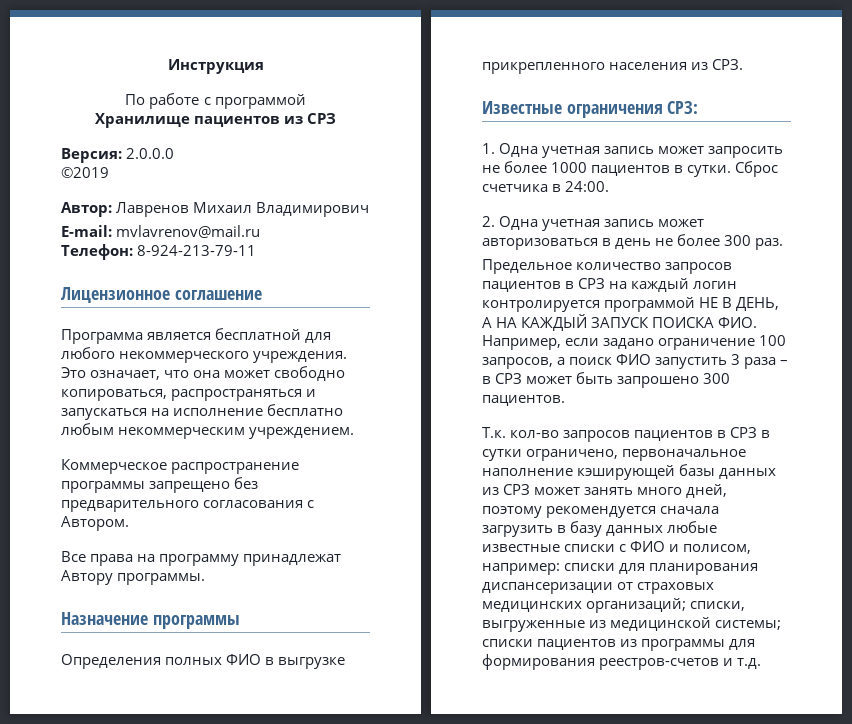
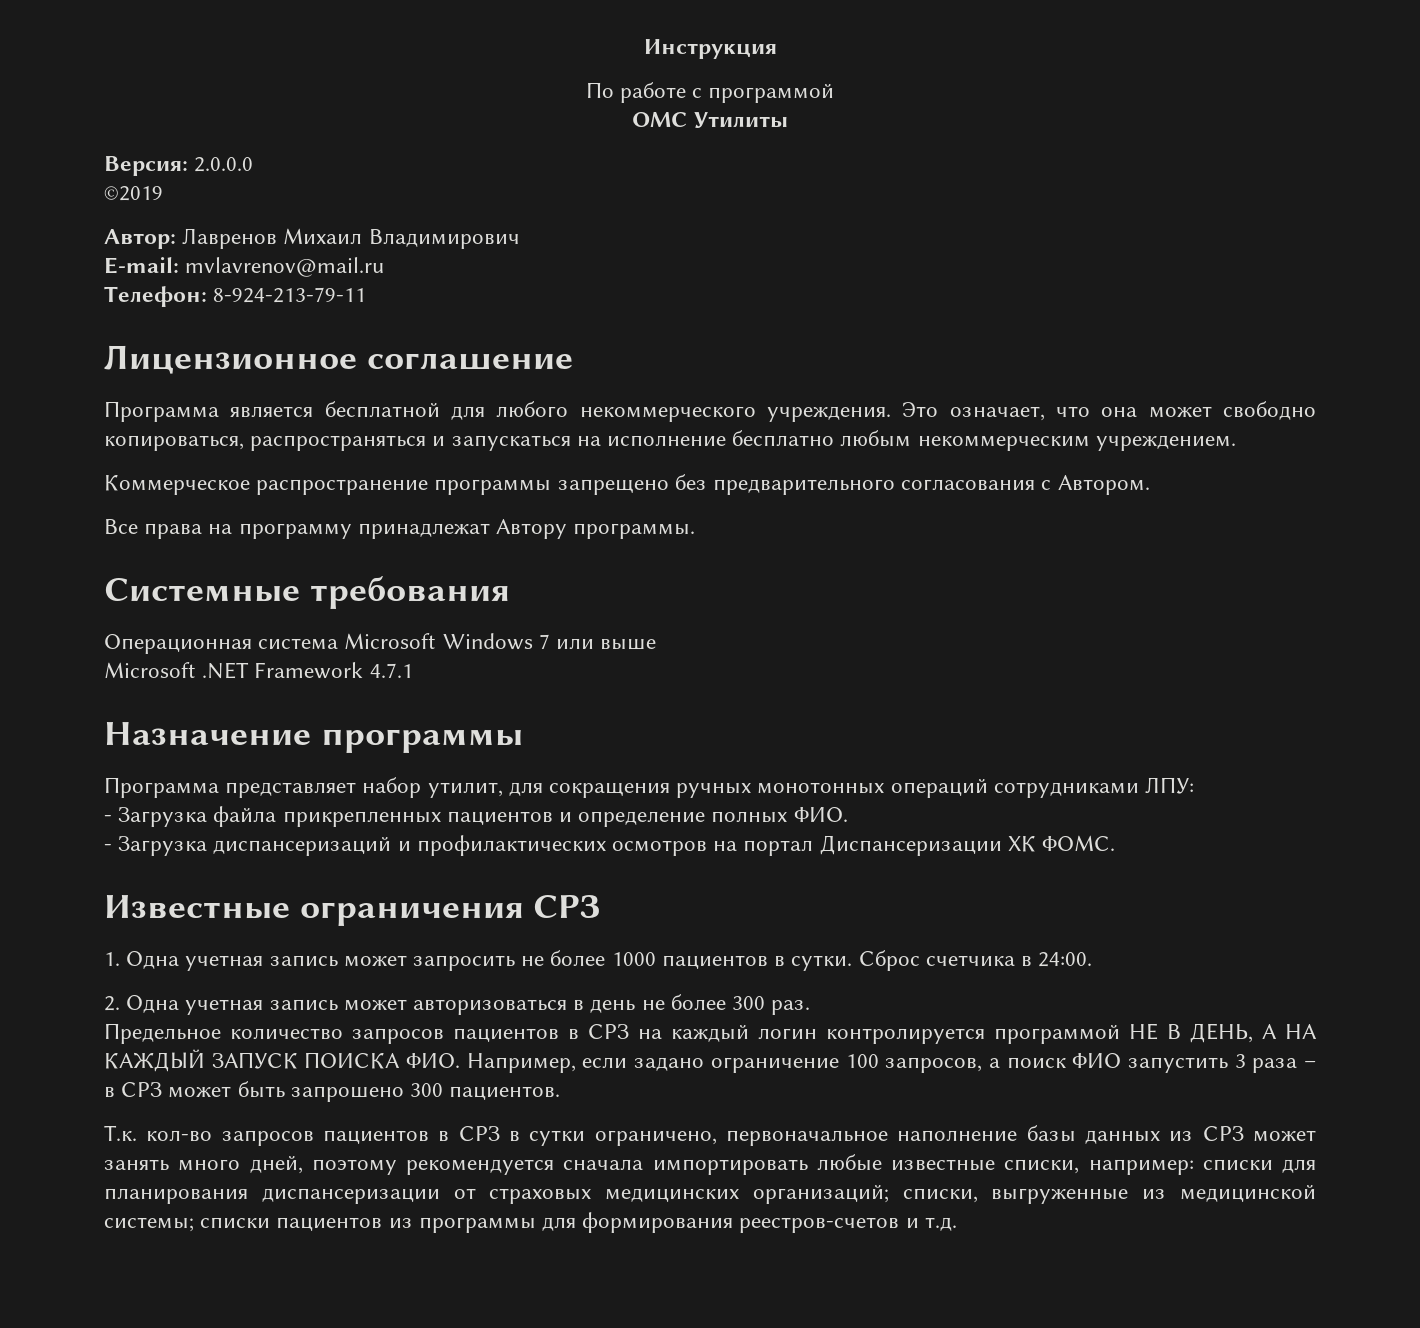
[94,113,337,128] Хранилище пациентов из СРЗ -> [632,112,788,128] ОМС Утилиты
[61,612,240,629] [61,654,346,669] [482,59,744,74] Назначение программы // Определения полных ФИО в выгрузке прикрепленного населения из СРЗ. -> [104,576,510,609] [104,633,657,654] [104,662,413,679] [104,722,523,753] [104,777,1195,798] [104,806,848,827] [104,835,1116,856] Системные требования // Операционная система Microsoft Windows 7 или выше // Microsoft .NET Framework 4.7.1 // Назначение программы // Программа представляет набор утилит, для сокращения ручных монотонных операций сотрудниками ЛПУ: // - Загрузка файла прикрепленных пациентов и определение полных ФИО. // - Загрузка диспансеризаций и профилактических осмотров на портал Диспансеризации ХК ФОМС.
[667,101,699,114] СРЗ: -> [533,895,601,918] СРЗ
[577,465,676,480] кэширующей -> (1018, 1135) none
[482,521,718,537] [482,541,752,554] загрузить в базу данных любые известные списки с ФИО и полисом, -> [652,1154,1080,1175] импортировать любые известные списки,

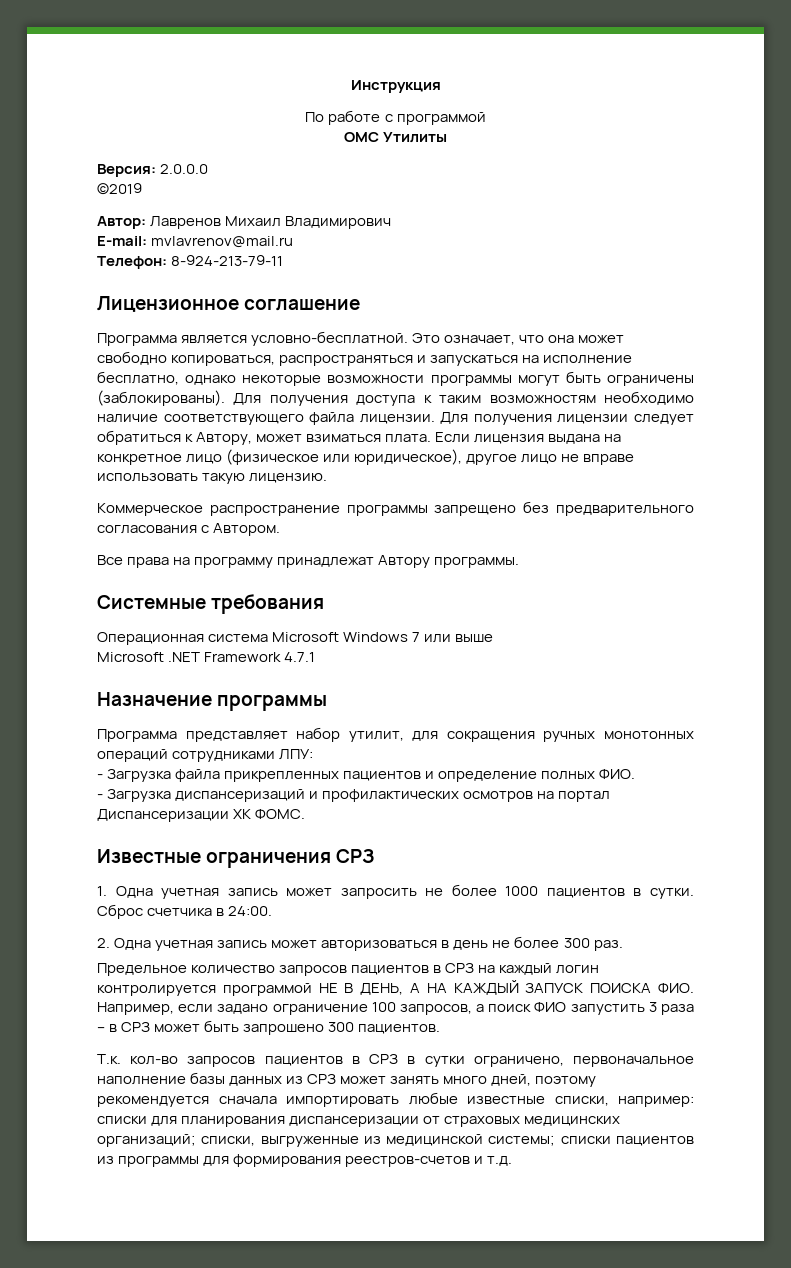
[324,401,891,422] бесплатной для любого некоммерческого учреждения. -> [251,331,409,346] условно-бесплатной.
[732,430,1236,451] бесплатно любым некоммерческим учреждением. -> [97,371,695,386] [97,390,694,406] [97,412,694,425] [97,430,622,445] [97,449,635,465] [97,473,328,484] бесплатно, однако некоторые возможности программы могут быть ограничены (заблокированы). Для получения доступа к таким возможностям необходимо наличие соответствующего файла лицензии. Для получения лицензии следует обратиться к Автору, может взиматься плата. Если лицензия выдана на конкретное лицо (физическое или юридическое), другое лицо не вправе использовать такую лицензию.

